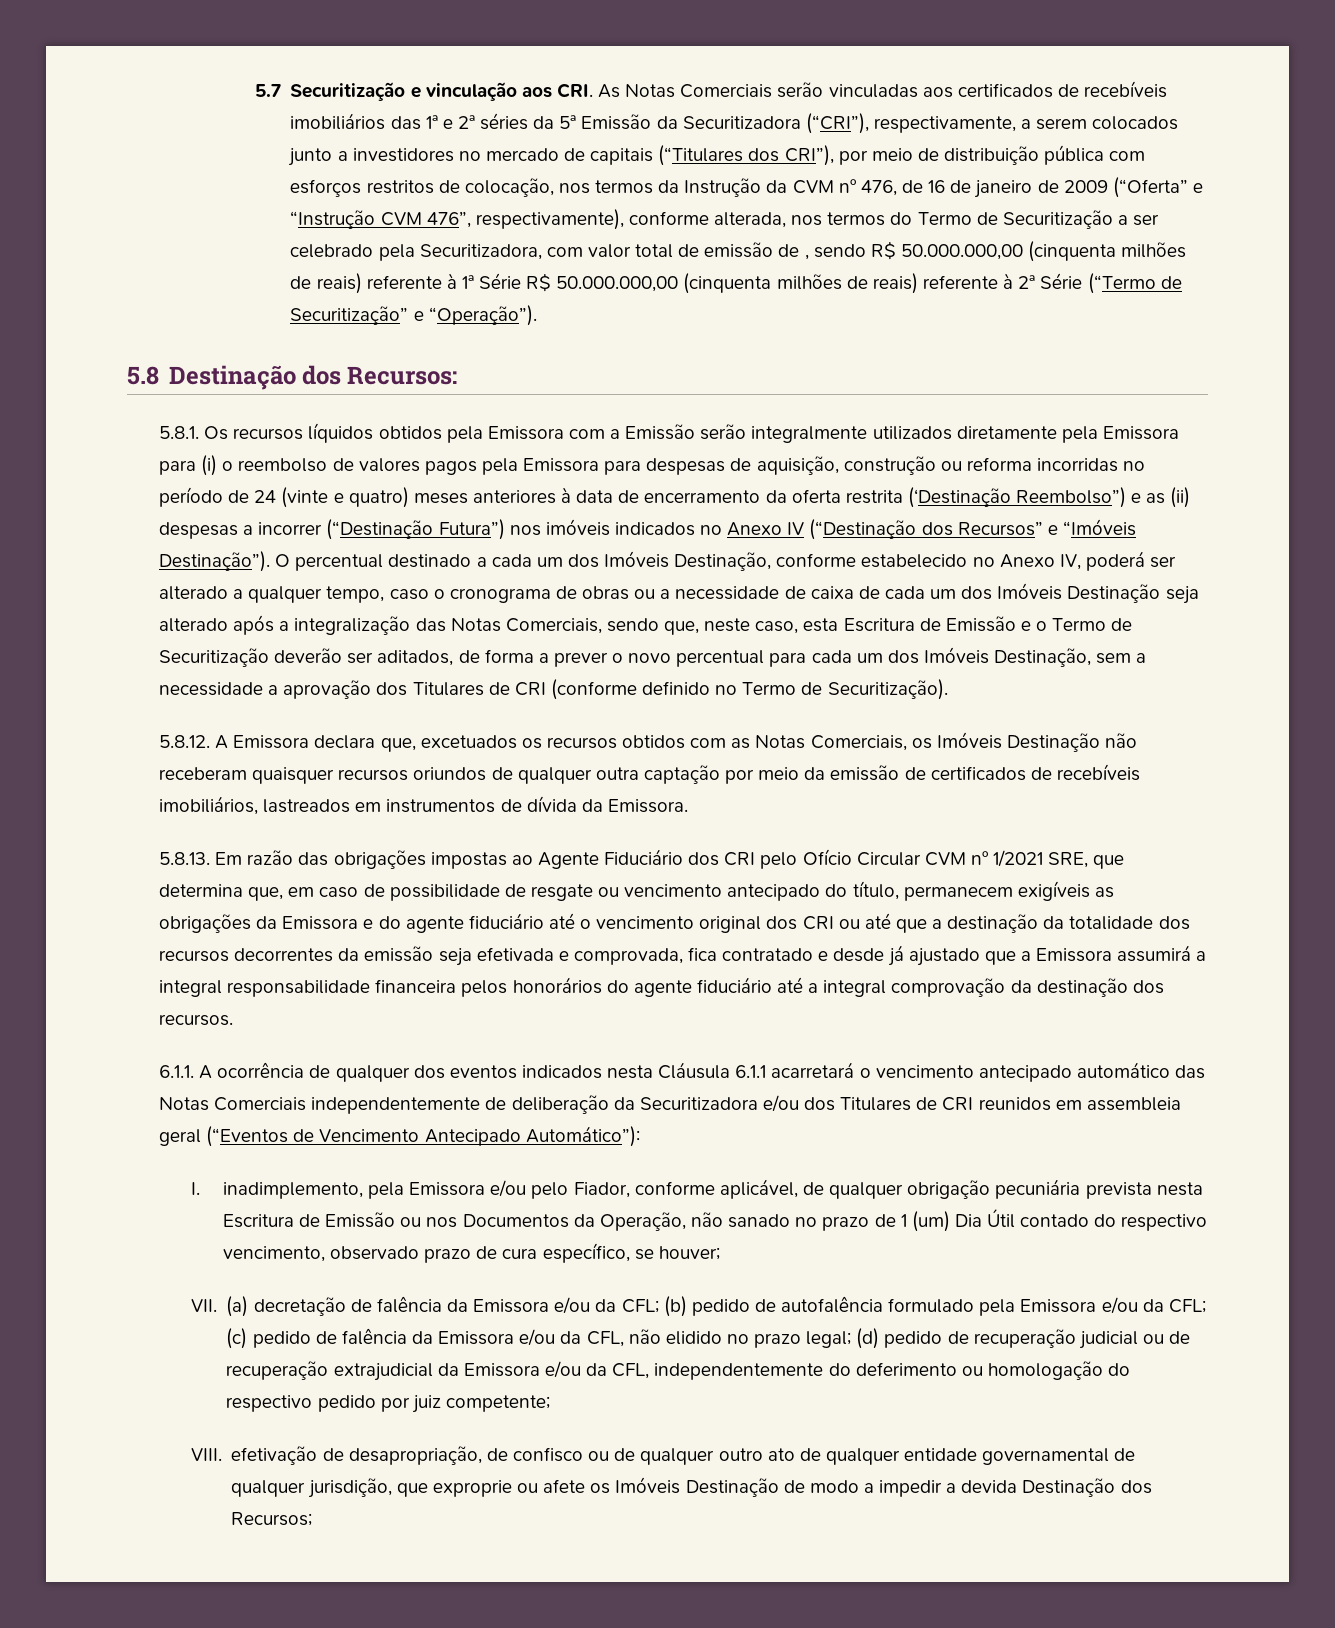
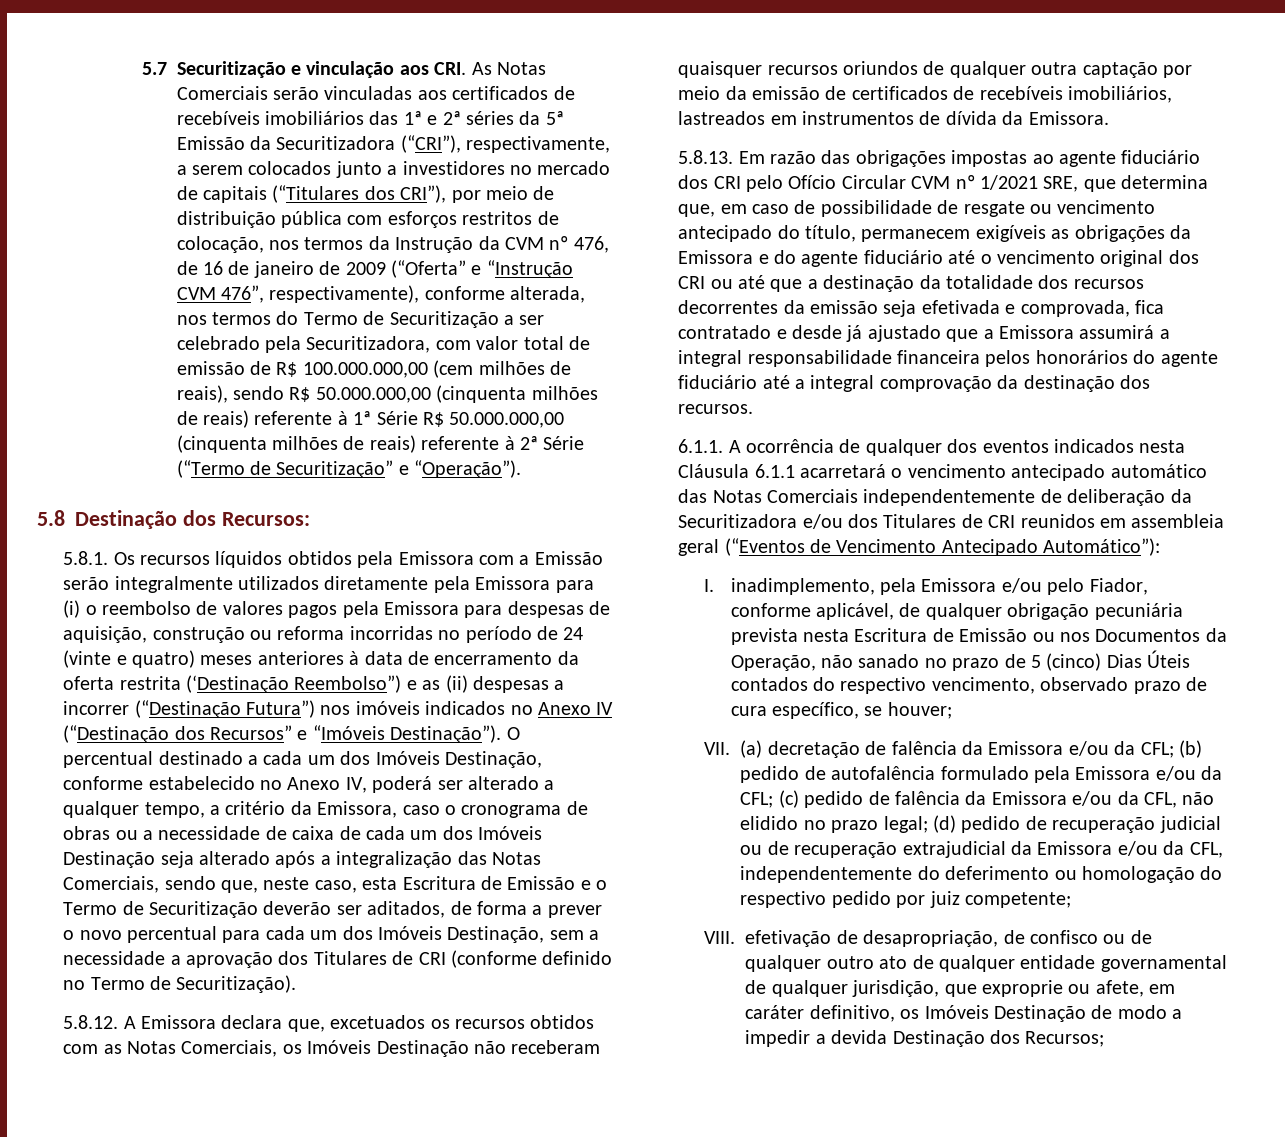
[804,254,809,260] , -> [276,360,572,378] [176,385,228,403] R$ 100.000.000,00 (cem milhões de reais),
(385, 594) none -> [209,801,398,818] a critério da Emissora,
[537,849,684,869] Agente Fiduciário -> [1058,150,1201,167] agente fiduciário
[900,1208,1090,1232] 1 (um) Dia Útil contado -> [1030,650,1191,671] [730,677,808,691] 5 (cinco) Dias Úteis contados
[543,1479,586,1493] afete -> [1095,980,1176,997] [745,1005,895,1022] afete, em caráter definitivo,

